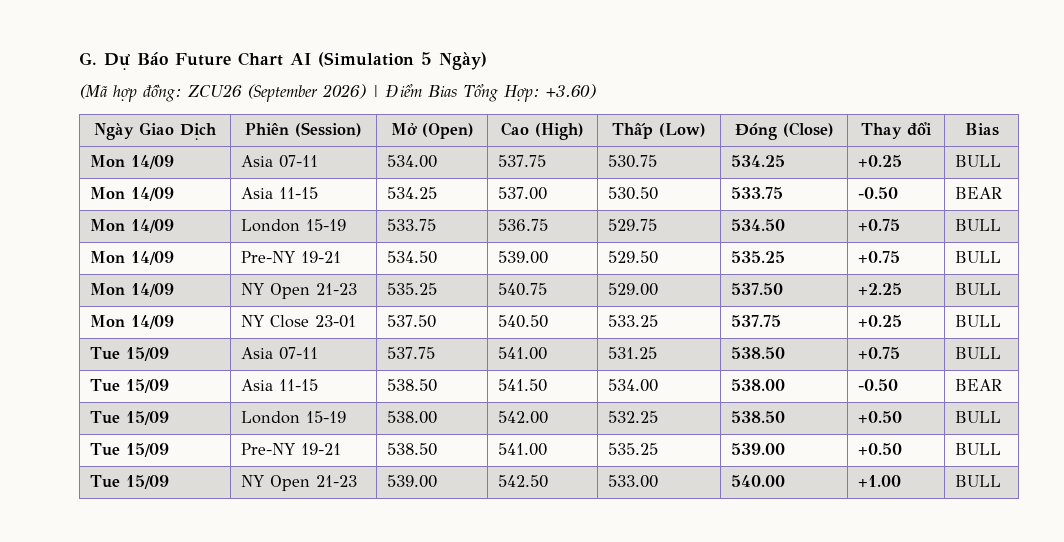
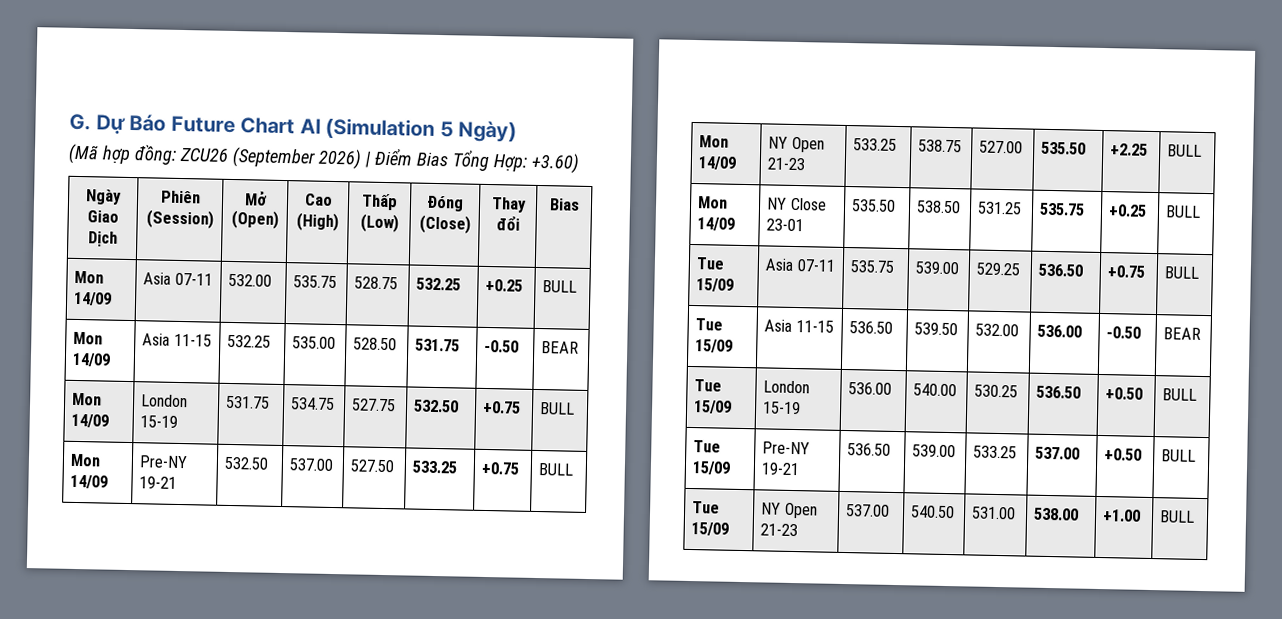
[387,155,438,168] [498,155,547,167] [608,155,658,168] [731,155,786,167] 534.00 | 537.75 | 530.75 | 534.25 -> [228,273,273,287] [293,275,338,289] [354,276,399,290] [416,277,462,291] 532.00 | 535.75 | 528.75 | 532.25
[387,187,438,199] [498,187,548,200] [608,187,659,200] [731,187,784,199] 534.25 | 537.00 | 530.50 | 533.75 -> [227,334,272,348] [292,336,337,350] [353,337,398,351] [415,338,461,352] 532.25 | 535.00 | 528.50 | 531.75
[387,219,437,231] [498,219,549,231] [608,219,658,231] [731,219,786,231] 533.75 | 536.75 | 529.75 | 534.50 -> [225,395,271,409] [290,397,336,411] [351,398,397,412] [413,399,460,413] 531.75 | 534.75 | 527.75 | 532.50
[387,251,438,264] [498,251,549,264] [608,251,659,264] [731,251,786,263] 534.50 | 539.00 | 529.50 | 535.25 -> [224,456,270,470] [289,458,335,472] [350,459,396,473] [412,460,458,474] 532.50 | 537.00 | 527.50 | 533.25
[387,283,438,295] [498,283,548,296] [608,283,659,296] [731,283,784,295] 535.25 | 540.75 | 529.00 | 537.50 -> [853,138,898,151] [918,139,963,153] [979,140,1024,154] [1041,141,1087,155] 533.25 | 538.75 | 527.00 | 535.50
[387,315,437,328] [498,315,549,328] [608,315,659,327] [731,315,782,327] 537.50 | 540.50 | 533.25 | 537.75 -> [851,199,897,212] [916,200,962,214] [977,201,1023,215] [1039,202,1086,216] 535.50 | 538.50 | 531.25 | 535.75
[387,347,436,359] [498,347,548,360] [608,347,658,359] [731,347,786,359] 537.75 | 541.00 | 531.25 | 538.50 -> [850,260,895,273] [915,261,960,275] [976,262,1021,276] [1038,263,1084,277] 535.75 | 539.00 | 529.25 | 536.50
[387,379,438,392] [498,379,548,392] [608,379,659,392] [731,379,786,391] 538.50 | 541.50 | 534.00 | 538.00 -> [849,321,894,334] [914,322,959,336] [975,323,1020,337] [1037,324,1083,338] 536.50 | 539.50 | 532.00 | 536.00
[387,411,438,424] [498,411,549,424] [608,411,659,423] [731,411,786,423] 538.00 | 542.00 | 532.25 | 538.50 -> [848,382,893,395] [913,383,958,397] [974,384,1019,398] [1036,385,1082,399] 536.00 | 540.00 | 530.25 | 536.50
[387,443,438,456] [498,443,548,456] [608,443,659,455] [731,443,786,455] 538.50 | 541.00 | 535.25 | 539.00 -> [847,443,892,456] [912,444,957,458] [973,445,1018,459] [1035,446,1081,460] 536.50 | 539.00 | 533.25 | 537.00
[387,475,438,488] [498,475,549,488] [608,475,659,488] [731,475,786,487] 539.00 | 542.50 | 533.00 | 540.00 -> [846,504,891,517] [910,505,956,519] [971,506,1017,520] [1033,507,1080,521] 537.00 | 540.50 | 531.00 | 538.00

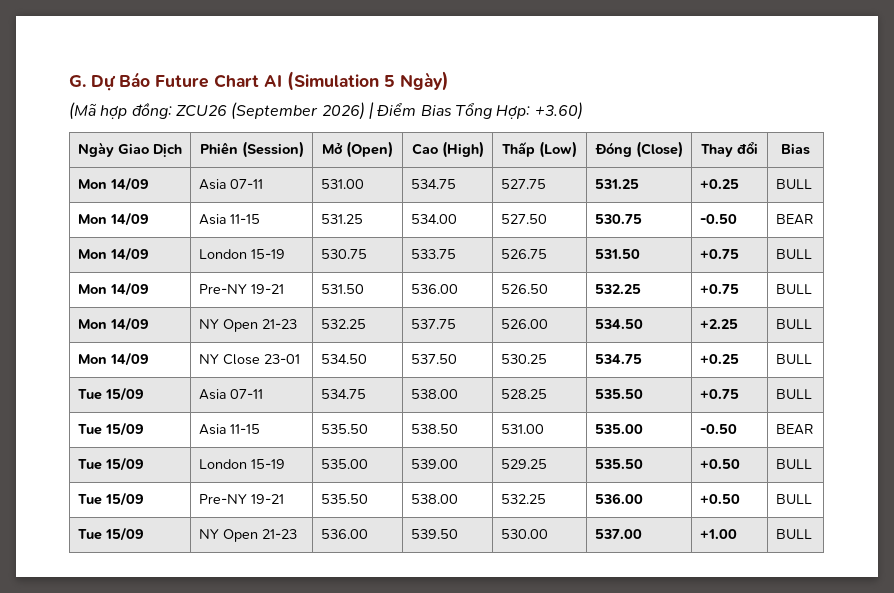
[228,273,273,287] [293,275,338,289] [354,276,399,290] [416,277,462,291] 532.00 | 535.75 | 528.75 | 532.25 -> [320,179,364,189] [410,179,456,189] [500,179,546,189] [594,179,639,189] 531.00 | 534.75 | 527.75 | 531.25
[227,334,272,348] [292,336,337,350] [353,337,398,351] [415,338,461,352] 532.25 | 535.00 | 528.50 | 531.75 -> [320,214,363,224] [410,214,457,224] [500,214,547,224] [594,214,642,224] 531.25 | 534.00 | 527.50 | 530.75
[225,395,271,409] [290,397,336,411] [351,398,397,412] [413,399,460,413] 531.75 | 534.75 | 527.75 | 532.50 -> [320,249,367,259] [410,249,456,259] [500,249,547,259] [594,249,640,259] 530.75 | 533.75 | 526.75 | 531.50
[224,456,270,470] [289,458,335,472] [350,459,396,473] [412,460,458,474] 532.50 | 537.00 | 527.50 | 533.25 -> [320,284,364,294] [410,284,458,294] [500,284,548,294] [594,284,641,294] 531.50 | 536.00 | 526.50 | 532.25
[853,138,898,151] [918,139,963,153] [979,140,1024,154] [1041,141,1087,155] 533.25 | 538.75 | 527.00 | 535.50 -> [320,319,366,329] [410,319,456,329] [500,319,548,329] [594,319,643,329] 532.25 | 537.75 | 526.00 | 534.50
[851,199,897,212] [916,200,962,214] [977,201,1023,215] [1039,202,1086,216] 535.50 | 538.50 | 531.25 | 535.75 -> [320,354,367,364] [410,354,457,364] [500,354,547,364] [594,354,642,364] 534.50 | 537.50 | 530.25 | 534.75
[850,260,895,273] [915,261,960,275] [976,262,1021,276] [1038,263,1084,277] 535.75 | 539.00 | 529.25 | 536.50 -> [320,389,366,399] [410,389,458,399] [500,389,547,399] [594,389,643,399] 534.75 | 538.00 | 528.25 | 535.50
[849,321,894,334] [914,322,959,336] [975,323,1020,337] [1037,324,1083,338] 536.50 | 539.50 | 532.00 | 536.00 -> [320,424,368,434] [410,424,458,434] [500,424,544,434] [594,424,643,434] 535.50 | 538.50 | 531.00 | 535.00
[848,382,893,395] [913,383,958,397] [974,384,1019,398] [1036,385,1082,399] 536.00 | 540.00 | 530.25 | 536.50 -> [320,459,368,469] [410,459,458,469] [500,459,547,469] [594,459,643,469] 535.00 | 539.00 | 529.25 | 535.50
[847,443,892,456] [912,444,957,458] [973,445,1018,459] [1035,446,1081,460] 536.50 | 539.00 | 533.25 | 537.00 -> [320,494,368,504] [410,494,458,504] [500,494,546,504] [594,493,643,504] 535.50 | 538.00 | 532.25 | 536.00
[846,504,891,517] [910,505,956,519] [971,506,1017,520] [1033,507,1080,521] 537.00 | 540.50 | 531.00 | 538.00 -> [320,529,368,539] [410,529,458,539] [500,529,548,539] [594,529,642,539] 536.00 | 539.50 | 530.00 | 537.00

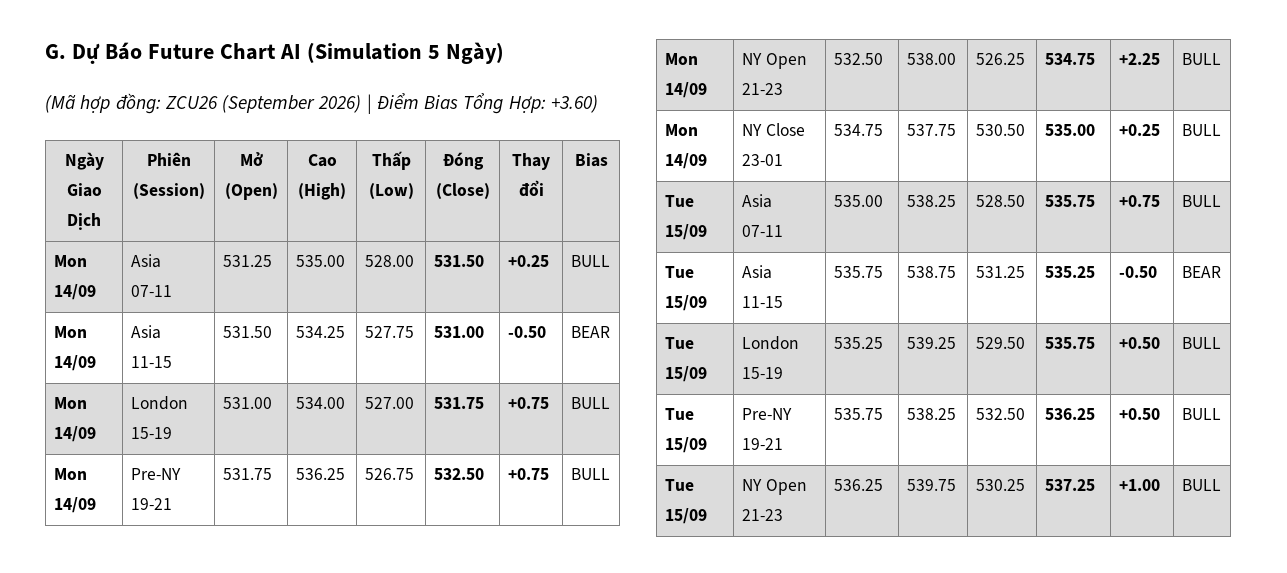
[320,179,364,189] [410,179,456,189] [500,179,546,189] [594,179,639,189] 531.00 | 534.75 | 527.75 | 531.25 -> [222,255,272,267] [295,255,345,267] [364,255,414,267] [433,255,484,267] 531.25 | 535.00 | 528.00 | 531.50
[320,214,363,224] [410,214,457,224] [500,214,547,224] [594,214,642,224] 531.25 | 534.00 | 527.50 | 530.75 -> [222,326,272,338] [295,326,345,338] [364,326,414,338] [433,326,484,338] 531.50 | 534.25 | 527.75 | 531.00
[320,249,367,259] [410,249,456,259] [500,249,547,259] [594,249,640,259] 530.75 | 533.75 | 526.75 | 531.50 -> [222,397,272,409] [295,397,345,409] [364,397,414,409] [433,397,484,409] 531.00 | 534.00 | 527.00 | 531.75
[320,284,364,294] [410,284,458,294] [500,284,548,294] [594,284,641,294] 531.50 | 536.00 | 526.50 | 532.25 -> [222,468,272,480] [295,468,345,480] [364,468,414,480] [433,468,484,480] 531.75 | 536.25 | 526.75 | 532.50
[320,319,366,329] [410,319,456,329] [500,319,548,329] [594,319,643,329] 532.25 | 537.75 | 526.00 | 534.50 -> [833,53,883,65] [906,53,956,65] [975,53,1025,65] [1044,53,1095,65] 532.50 | 538.00 | 526.25 | 534.75
[320,354,367,364] [410,354,457,364] [500,354,547,364] [594,354,642,364] 534.50 | 537.50 | 530.25 | 534.75 -> [833,124,883,136] [906,124,956,136] [975,124,1025,136] [1044,124,1095,136] 534.75 | 537.75 | 530.50 | 535.00
[320,389,366,399] [410,389,458,399] [500,389,547,399] [594,389,643,399] 534.75 | 538.00 | 528.25 | 535.50 -> [833,195,883,207] [906,195,956,207] [975,195,1025,207] [1044,195,1095,207] 535.00 | 538.25 | 528.50 | 535.75
[320,424,368,434] [410,424,458,434] [500,424,544,434] [594,424,643,434] 535.50 | 538.50 | 531.00 | 535.00 -> [833,266,883,278] [906,266,956,278] [975,266,1025,278] [1044,266,1095,278] 535.75 | 538.75 | 531.25 | 535.25
[320,459,368,469] [410,459,458,469] [500,459,547,469] [594,459,643,469] 535.00 | 539.00 | 529.25 | 535.50 -> [833,337,883,349] [906,337,956,349] [975,337,1025,349] [1044,337,1095,349] 535.25 | 539.25 | 529.50 | 535.75
[320,494,368,504] [410,494,458,504] [500,494,546,504] [594,493,643,504] 535.50 | 538.00 | 532.25 | 536.00 -> [833,408,883,420] [906,408,956,420] [975,408,1025,420] [1044,408,1095,420] 535.75 | 538.25 | 532.50 | 536.25
[320,529,368,539] [410,529,458,539] [500,529,548,539] [594,529,642,539] 536.00 | 539.50 | 530.00 | 537.00 -> [833,479,883,491] [906,479,956,491] [975,479,1025,491] [1044,479,1095,491] 536.25 | 539.75 | 530.25 | 537.25

